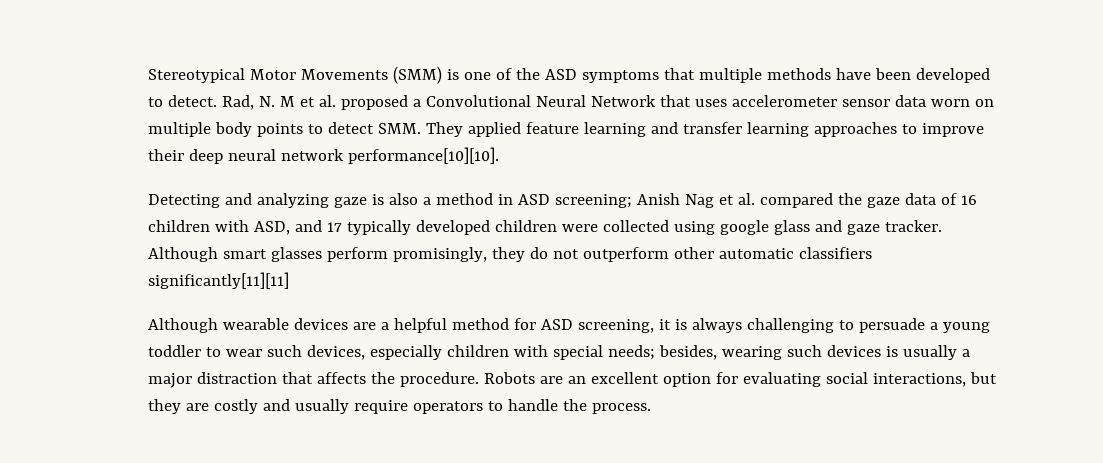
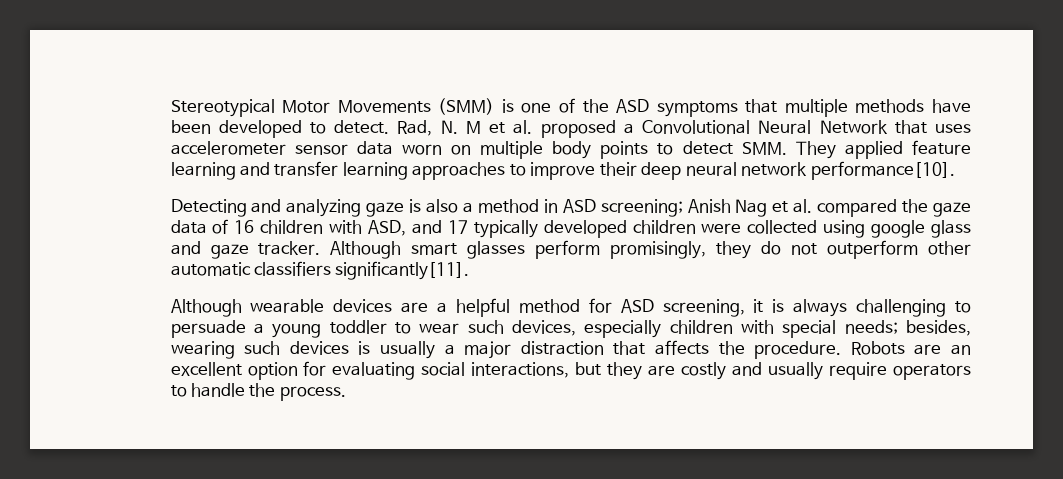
[347,147,499,164] performance[10][10]. -> [810,161,955,180] performance[10].
[147,272,289,289] significantly[11][11] -> [335,261,470,280] significantly[11].

